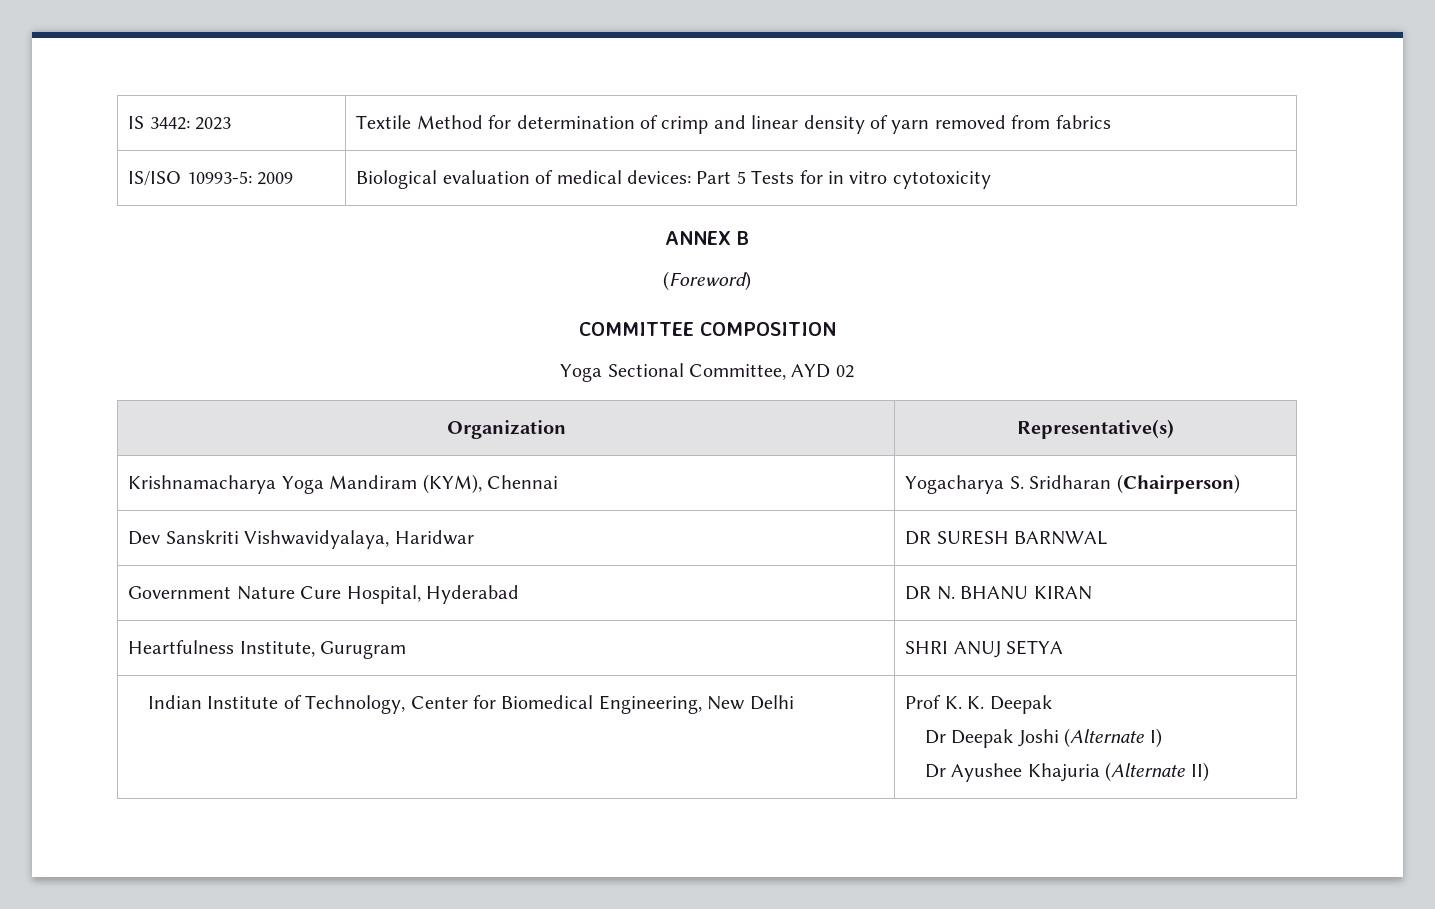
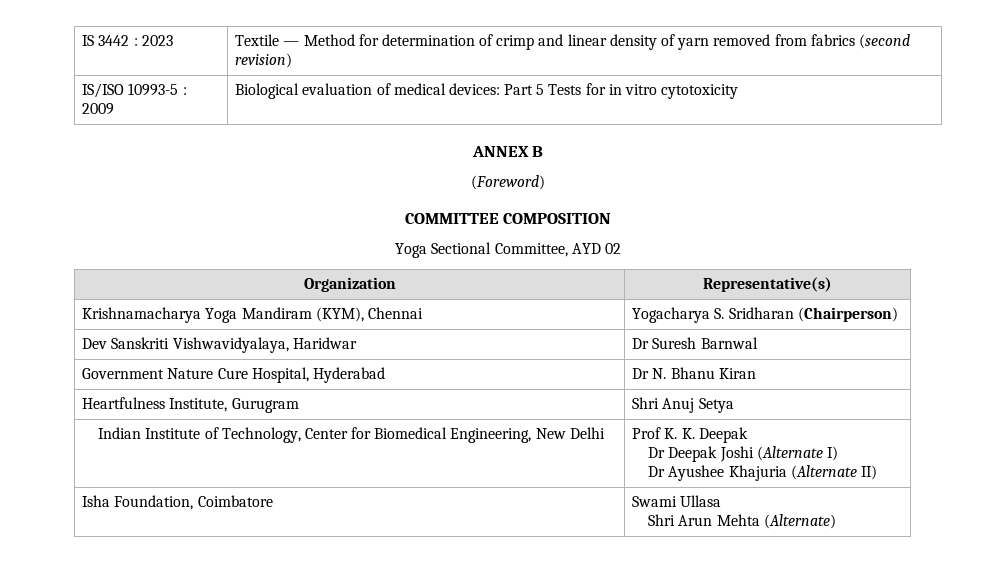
[149,117,190,130] 3442: -> [98,35,138,46] 3442 :
(412, 122) none -> [283,41,300,46] —
(1111, 122) none -> [858,34,910,49] [235,53,293,68] (second revision)
[186,171,252,184] 10993-5: -> [128,83,187,96] 10993-5 :
[905,530,1108,545] DR SURESH BARNWAL -> [632,337,758,349] Dr Suresh Barnwal
[905,586,1092,600] DR N. BHANU KIRAN -> [632,367,756,379] Dr N. Bhanu Kiran
[905,640,1064,658] SHRI ANUJ SETYA -> [632,397,734,413] Shri Anuj Setya
(1209, 772) none -> [82,495,273,510] [632,495,722,507] [648,514,836,529] // Isha Foundation, Coimbatore | Swami Ullasa // Shri Arun Mehta (Alternate)

